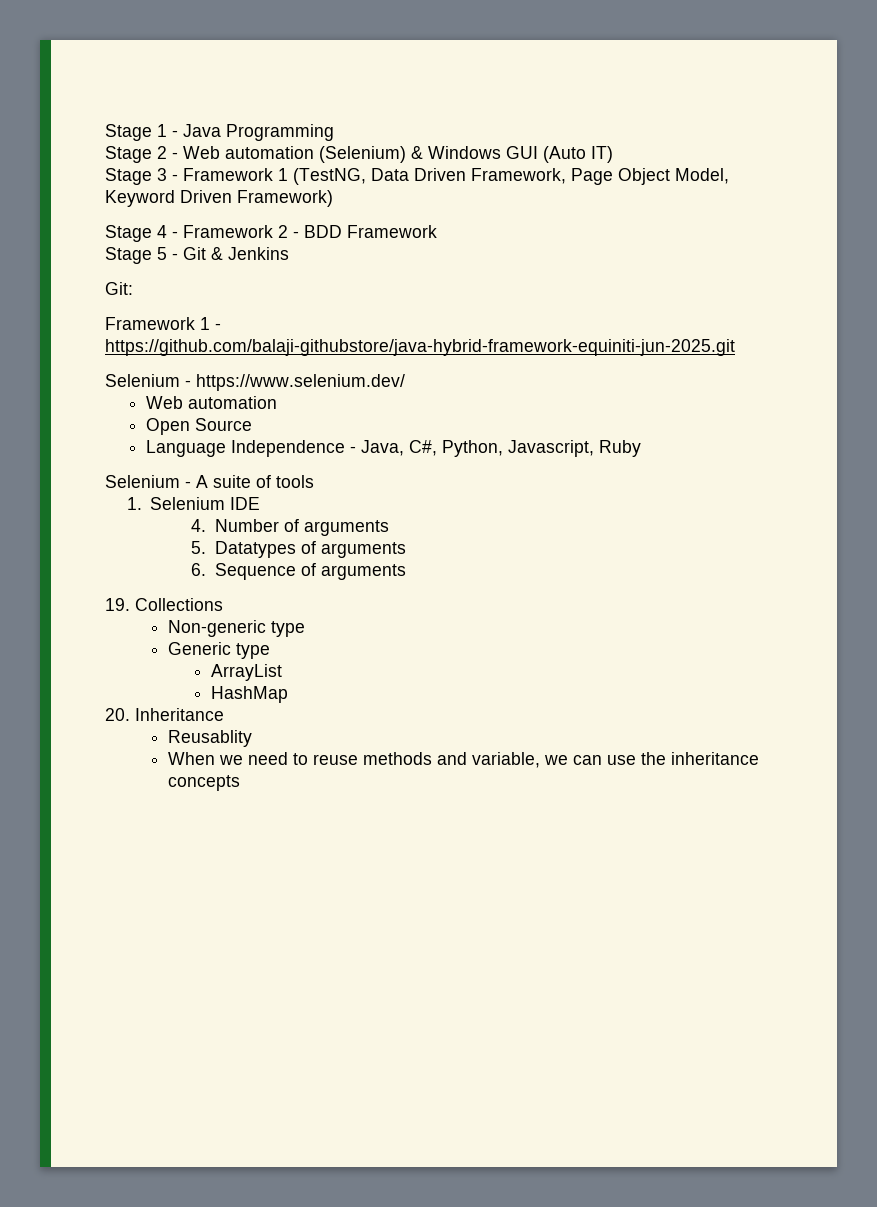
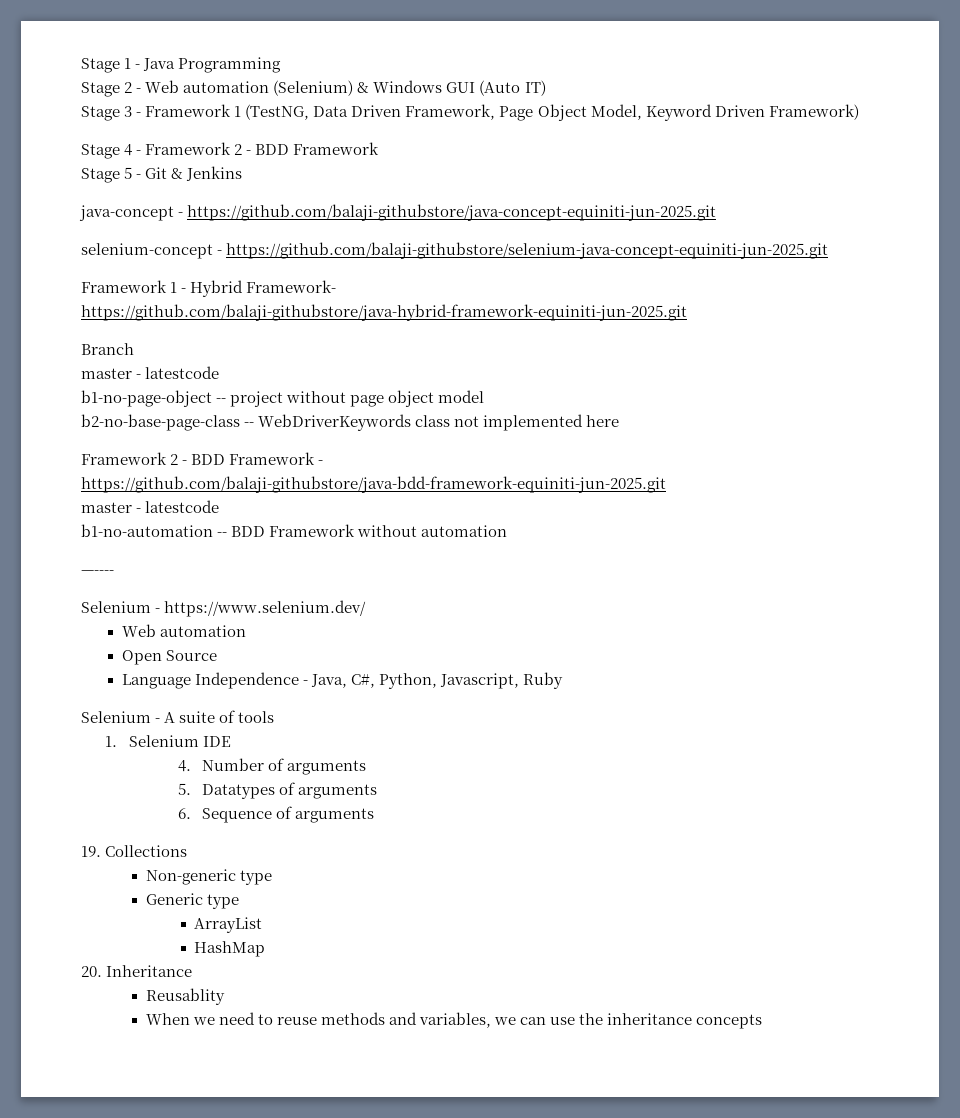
[105,282,133,295] Git: -> [79,204,717,221] [81,242,829,259] java-concept - https://github.com/balaji-githubstore/java-concept-equiniti-jun-2025.git // selenium-concept - https://github.com/balaji-githubstore/selenium-java-concept-equiniti-jun-2025.git
(221, 326) none -> [190,280,337,297] Hybrid Framework-
(735, 347) none -> [81,343,134,355] [81,366,220,379] [81,390,485,407] [81,414,620,431] [81,452,324,465] [81,476,666,493] [81,500,220,513] [81,524,508,537] [81,570,114,575] // Branch // master - latestcode // b1-no-page-object -- project without page object model // b2-no-base-page-class -- WebDriverKeywords class not implemented here // Framework 2 - BDD Framework - https://github.com/balaji-githubstore/java-bdd-framework-equiniti-jun-2025.git // master - latestcode // b1-no-automation -- BDD Framework without automation // —----
[471,752,540,768] variable, -> [419,1012,492,1028] variables,

